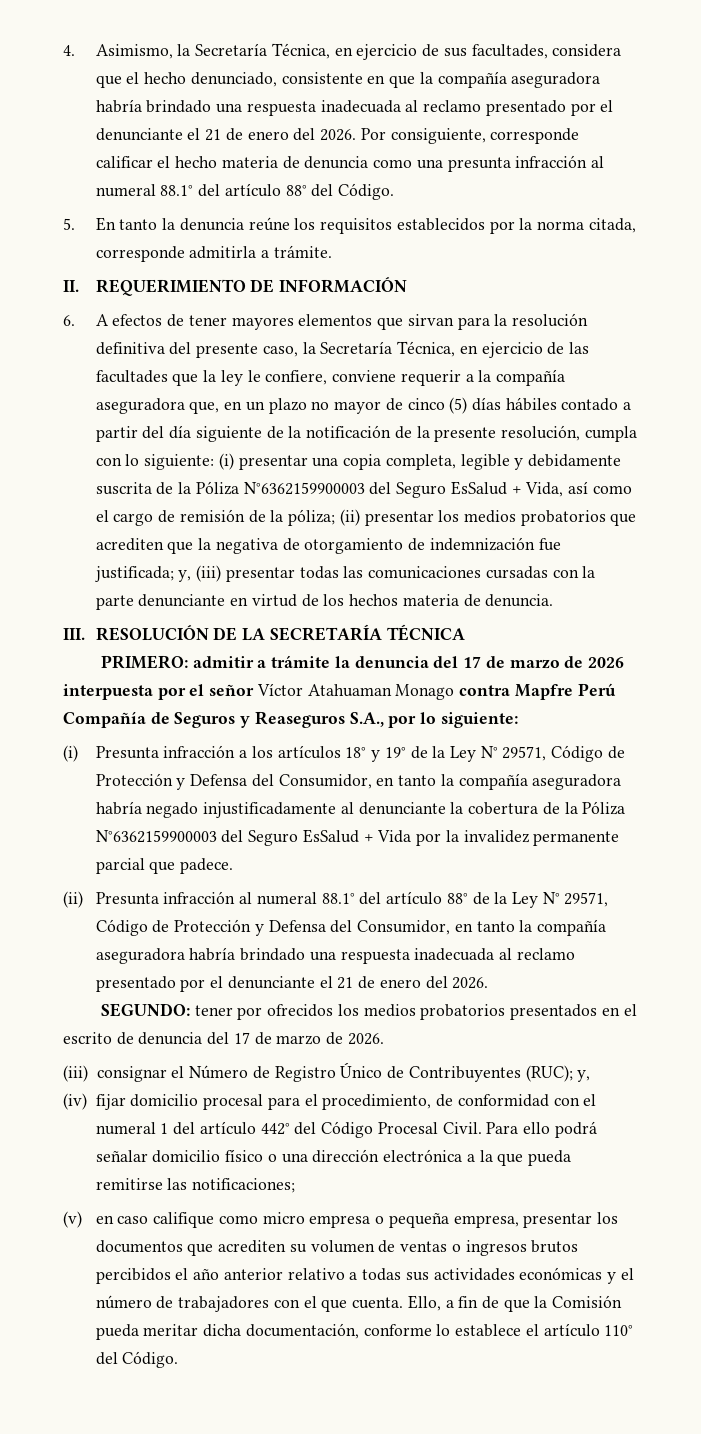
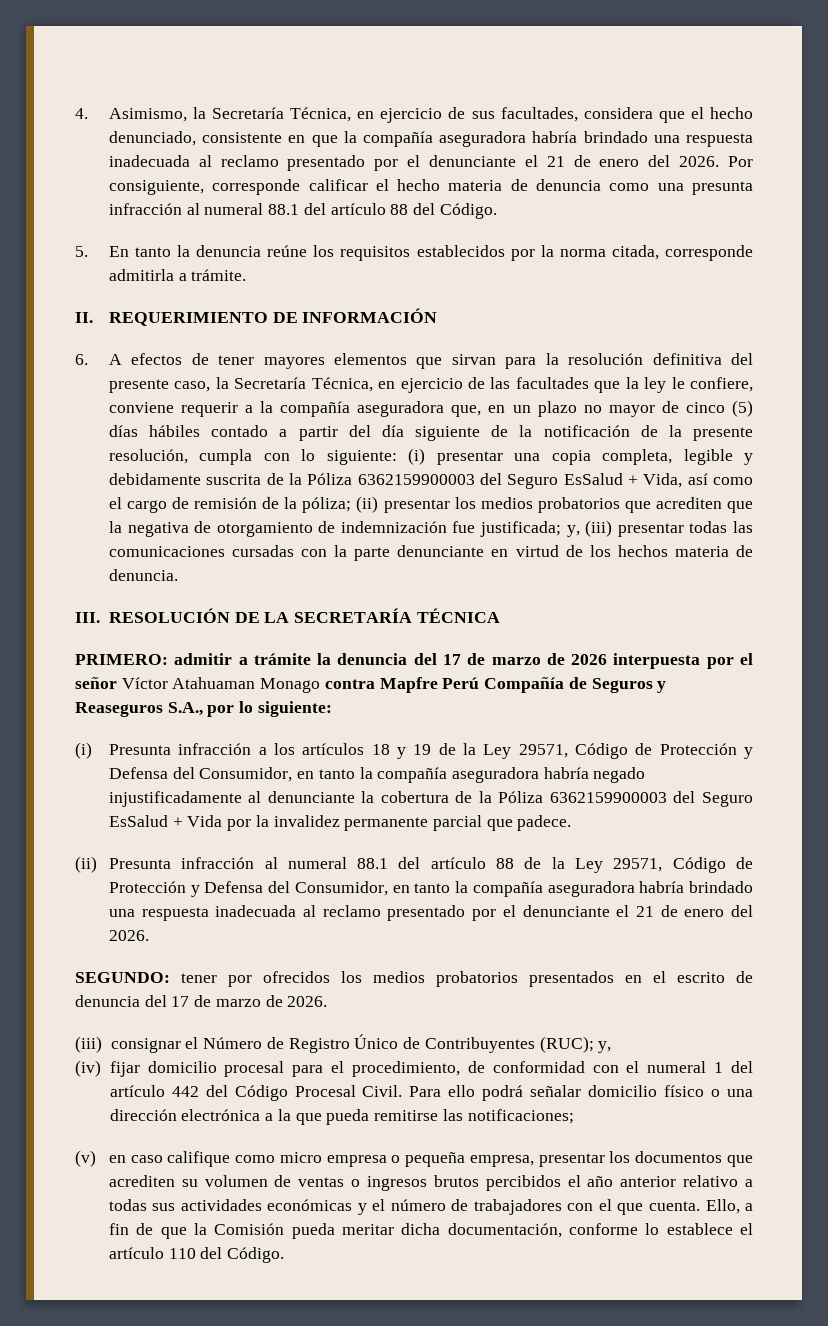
[160,183,307,197] 88.1° del artículo 88° -> [268,203,409,215] 88.1 del artículo 88
[243,482,365,495] N°6362159900003 -> [357,474,475,485] 6362159900003
[345,746,498,762] 18° y 19° de la Ley N° -> [371,743,512,759] 18 y 19 de la Ley
[95,830,217,843] N°6362159900003 -> [549,792,667,803] 6362159900003
[321,891,560,908] 88.1° del artículo 88° de la Ley N° -> [357,857,604,873] 88.1 del artículo 88 de la Ley
[260,1123,290,1135] 442° -> [171,1086,199,1097] 442
[604,1325,634,1336] 110° -> [168,1248,196,1259] 110

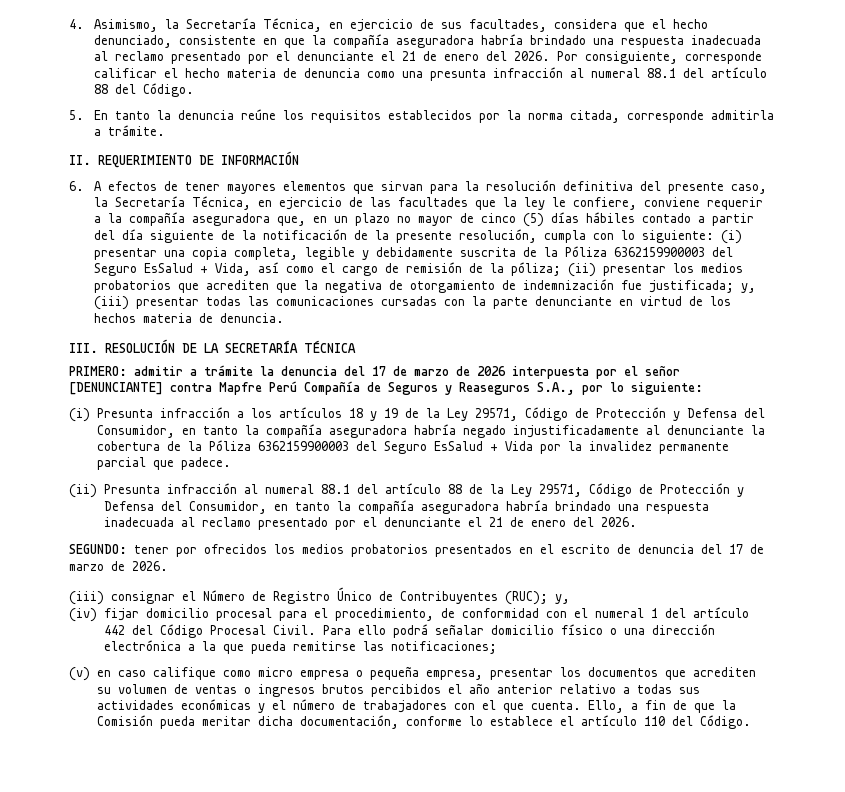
[121,677,321,693] Víctor Atahuaman Monago -> [69,382,163,395] [DENUNCIANTE]

